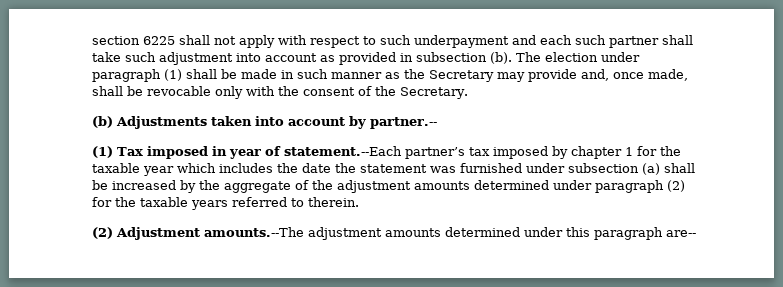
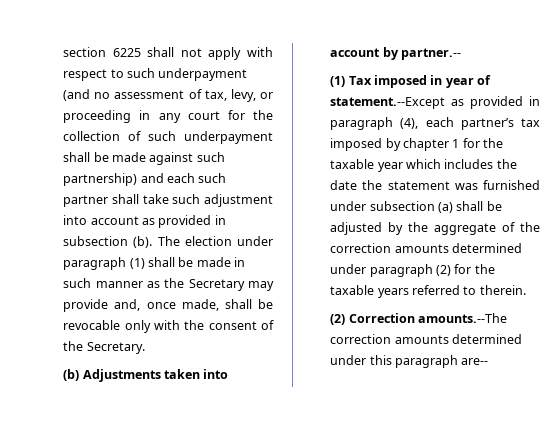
(509, 41) none -> [63,89,273,102] [63,110,273,123] [63,131,273,144] [63,152,225,165] [63,173,138,186] (and no assessment of tax, levy, or proceeding in any court for the collection of such underpayment shall be made against such partnership)
[283,146,402,156] statement.--Each -> [330,96,540,109] [330,117,454,130] statement.--Except as provided in paragraph (4), each
[111,180,176,190] increased -> [330,222,383,235] adjusted
[336,180,411,193] adjustment -> [330,243,392,253] correction
[115,227,382,240] Adjustment amounts.--The adjustment -> [348,313,507,323] [330,334,392,344] Correction amounts.--The correction

